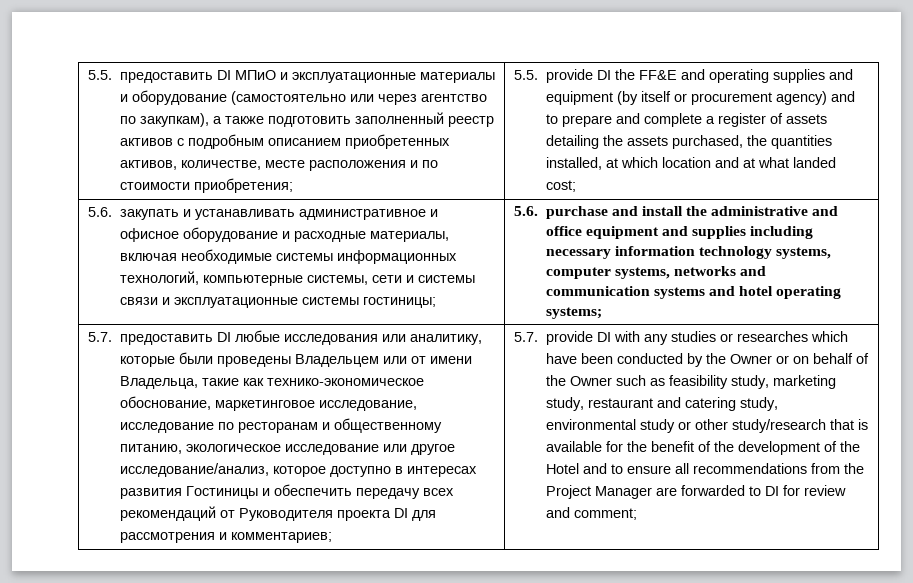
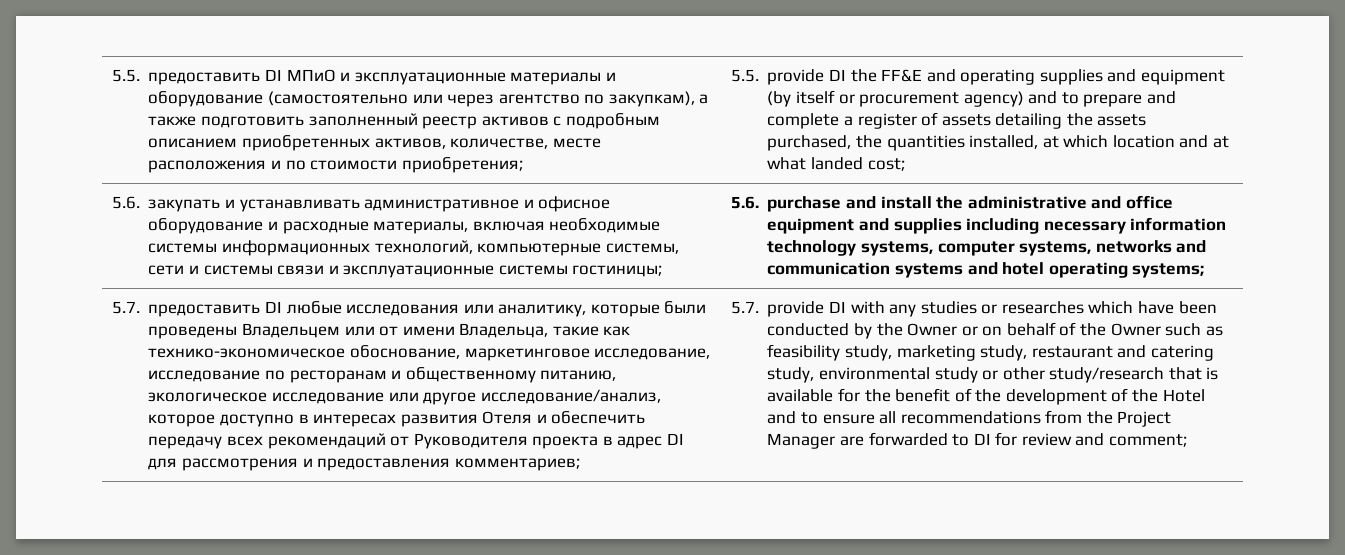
[185,486,258,499] Гостиницы -> [482,411,533,424] Отеля
(391, 515) none -> [602,436,663,449] в адрес
(227, 536) none -> [317,458,451,471] предоставления

